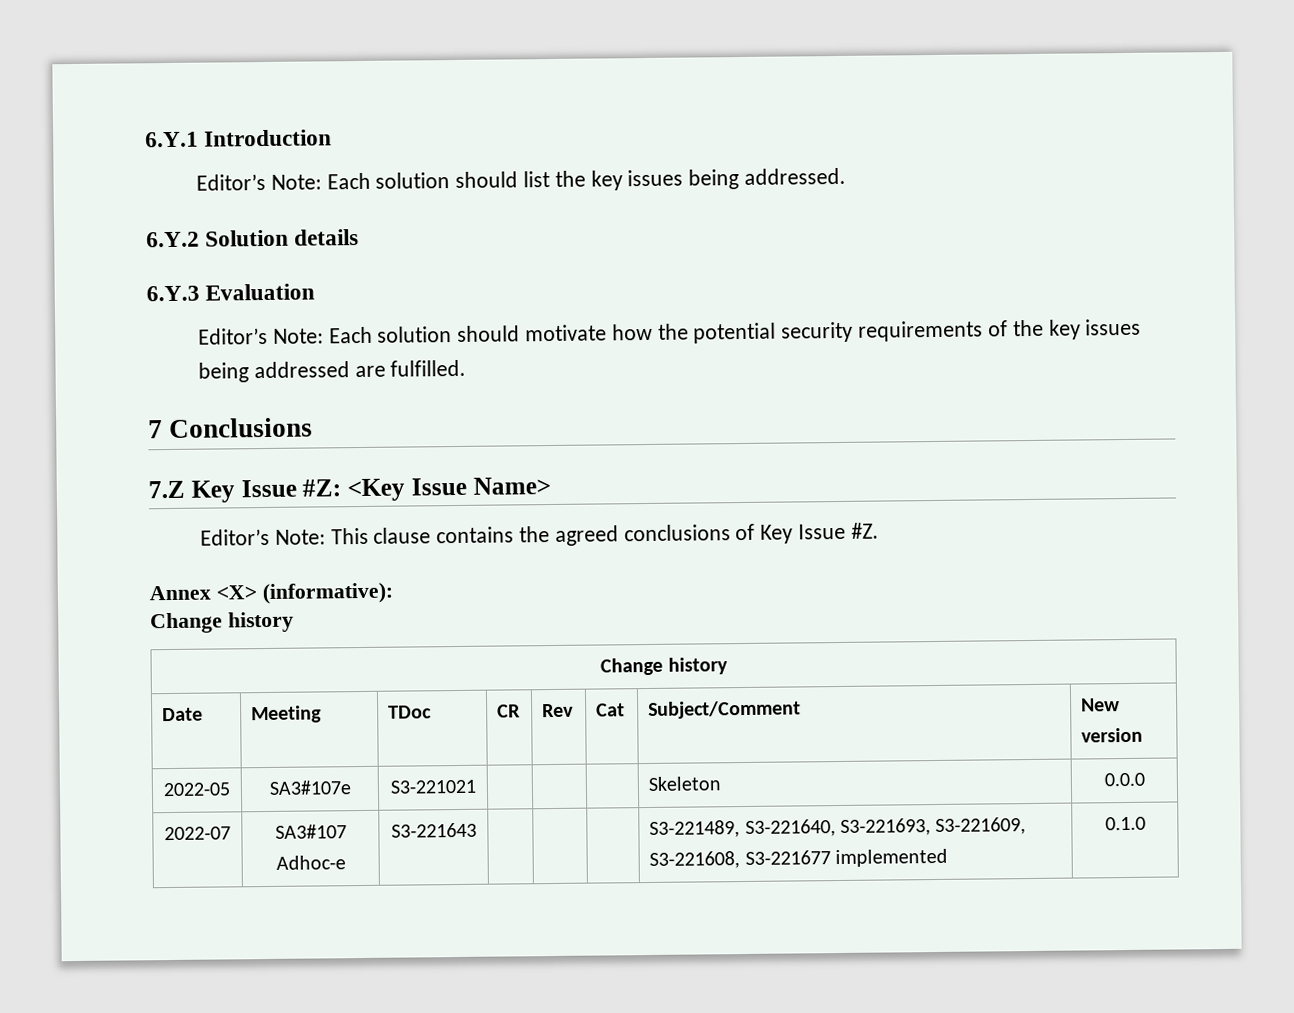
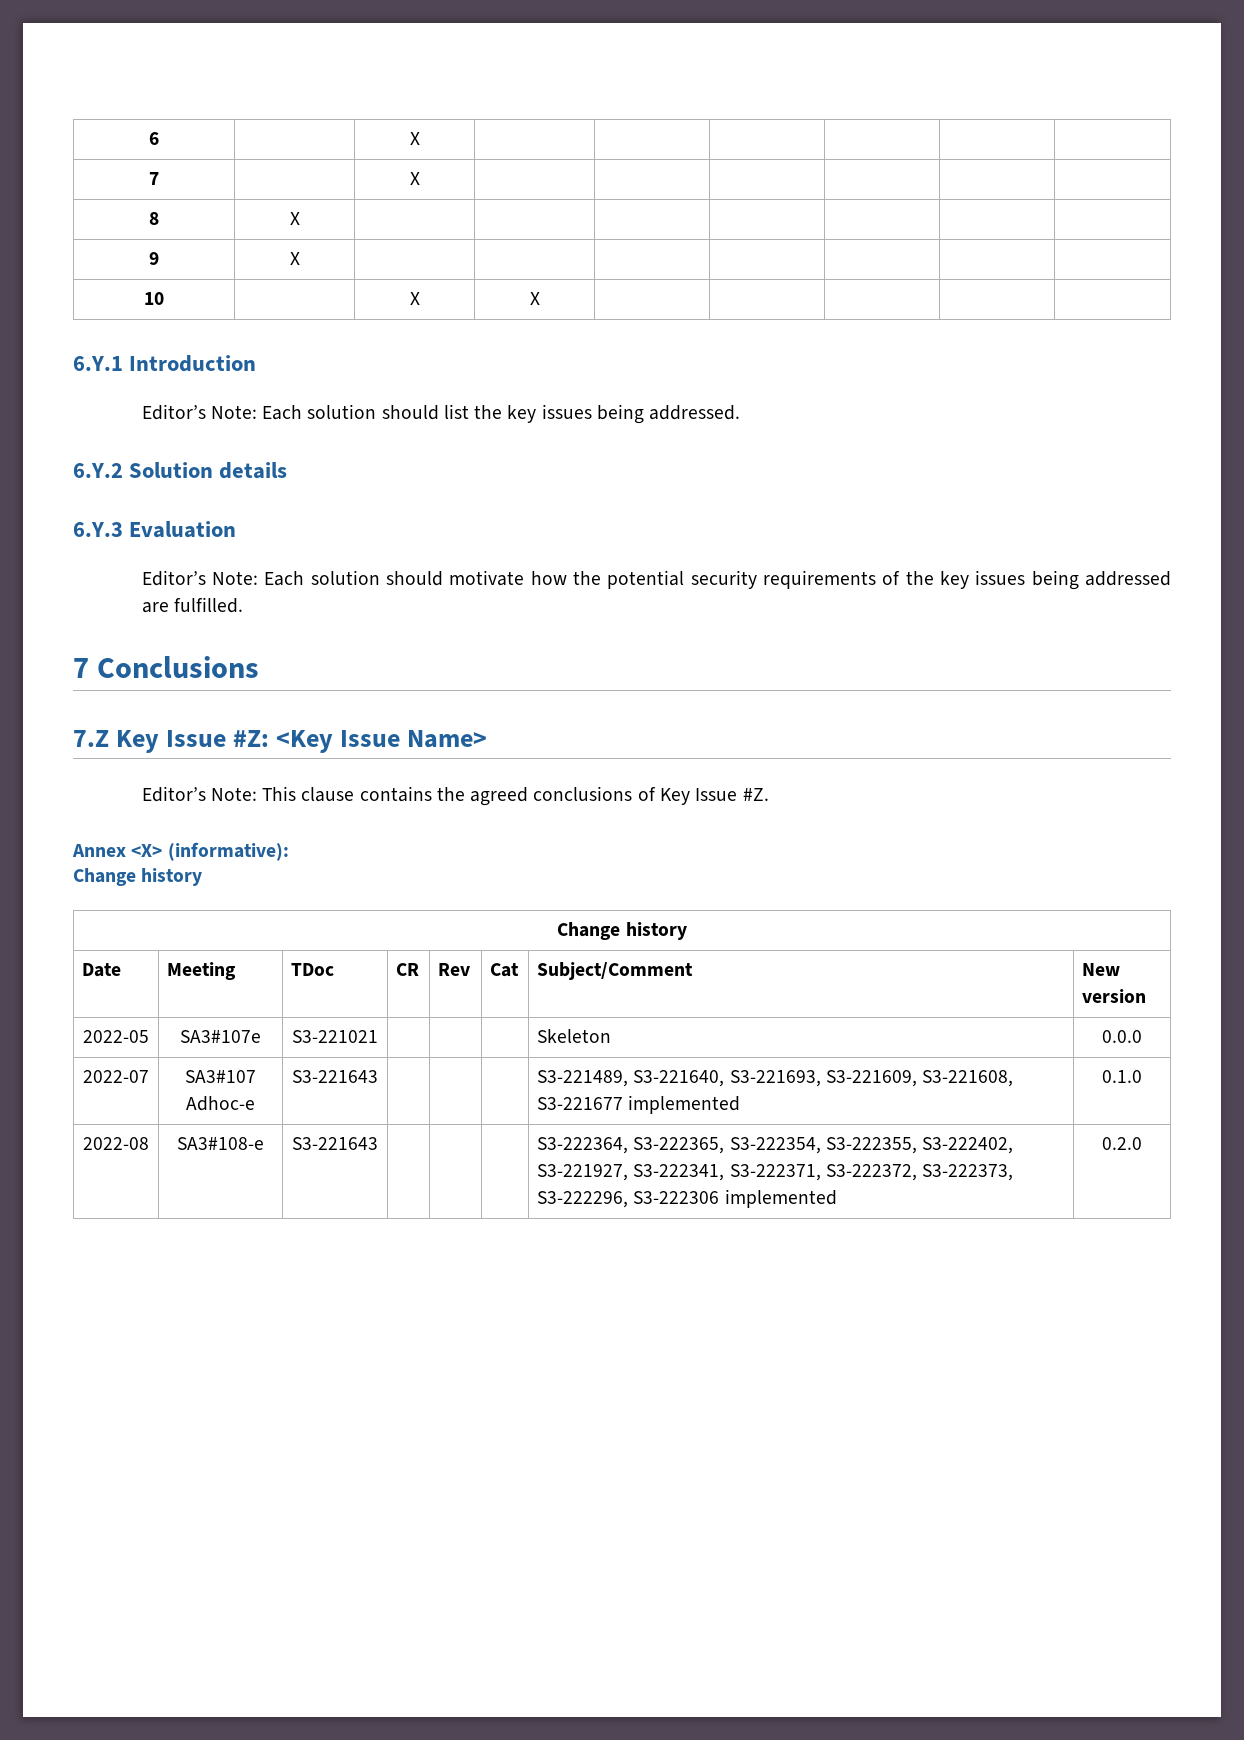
(145, 139) none -> [149,132,159,145] [409,132,420,145] [149,172,159,185] [409,172,420,185] [149,212,159,225] [289,212,300,225] [149,252,159,265] [289,252,300,265] [144,292,164,305] [409,292,420,305] [529,292,540,305] 6 | | X | | | | | | // 7 | | X | | | | | | // 8 | X | | | | | | | // 9 | X | | | | | | | // 10 | | X | X | | | | | //
(1146, 823) none -> [83,1137,149,1150] [177,1137,264,1150] [292,1137,378,1150] [537,1137,1014,1154] [537,1164,1014,1181] [537,1189,837,1208] [1102,1137,1142,1150] // 2022-08 | SA3#108-e | S3-221643 | | | | S3-222364, S3-222365, S3-222354, S3-222355, S3-222402, S3-221927, S3-222341, S3-222371, S3-222372, S3-222373, S3-222296, S3-222306 implemented | 0.2.0

